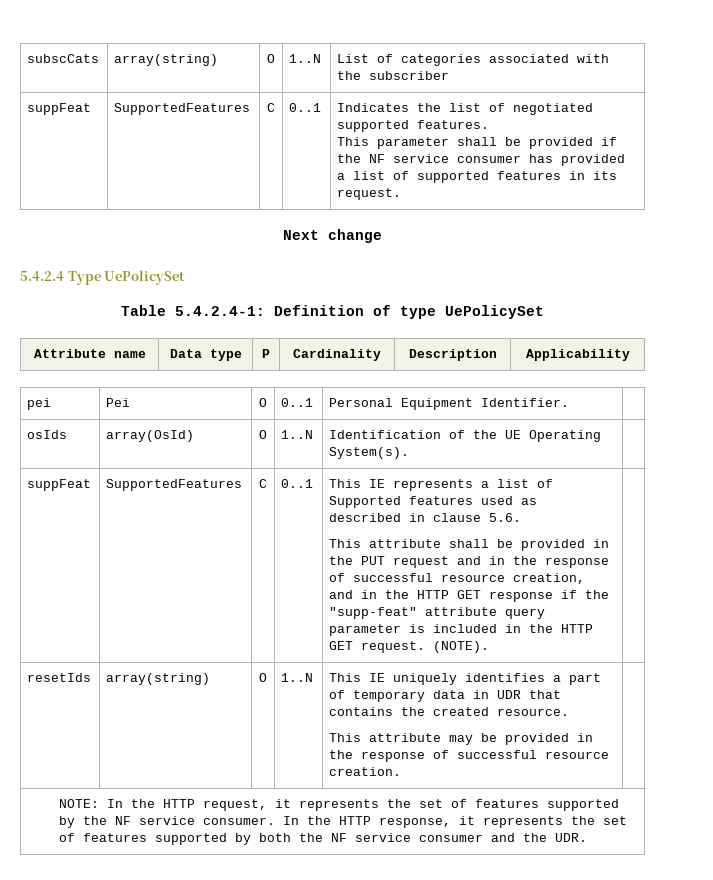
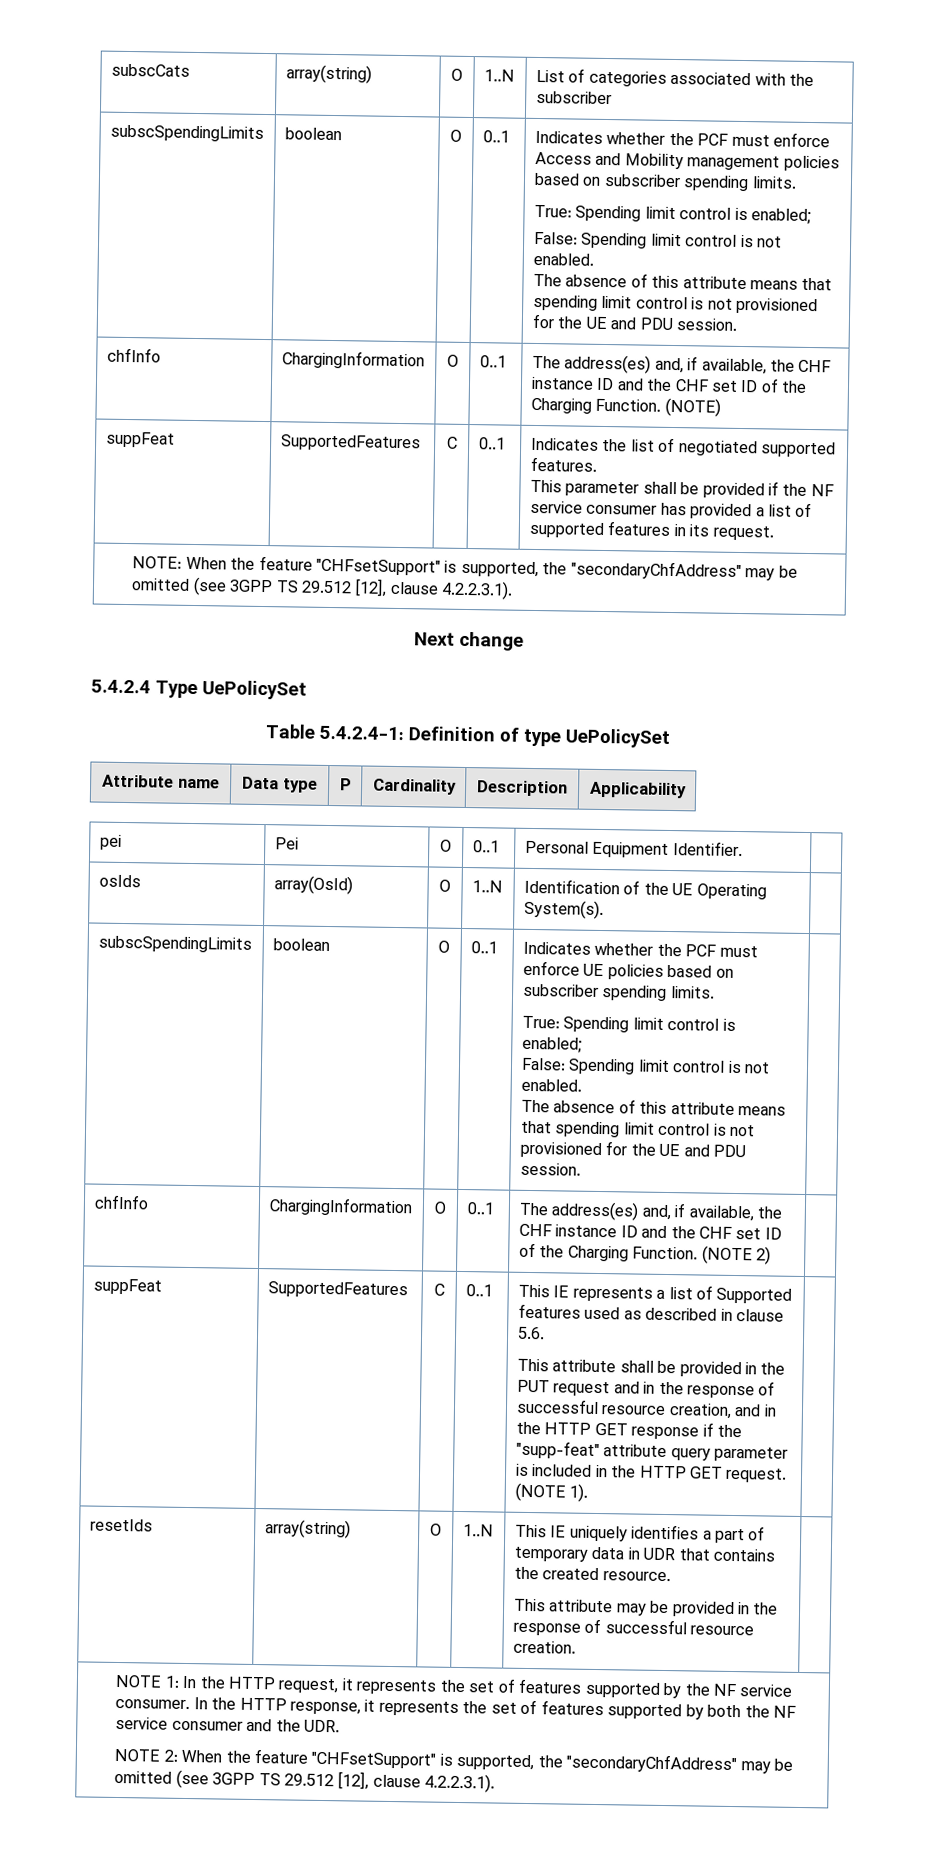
(450, 75) none -> [109,124,264,142] [284,127,342,141] [450,129,462,142] [482,130,510,143] [534,130,830,148] [534,151,840,172] [533,172,797,192] [533,204,811,224] [533,231,782,249] [532,252,594,266] [532,273,833,291] [532,294,818,315] [531,313,737,331] [106,347,161,363] [281,350,425,370] [447,354,459,367] [479,355,507,368] [531,354,832,375] [530,376,808,393] [530,397,721,417] // subscSpendingLimits | boolean | O | 0..1 | Indicates whether the PCF must enforce Access and Mobility management policies based on subscriber spending limits. // True: Spending limit control is enabled; // False: Spending limit control is not enabled. // The absence of this attribute means that spending limit control is not provisioned for the UE and PDU session. // chfInfo | ChargingInformation | O | 0..1 | The address(es) and, if available, the CHF instance ID and the CHF set ID of the Charging Function. (NOTE)
(402, 194) none -> [132,555,798,581] [131,576,514,600] // NOTE: When the feature "CHFsetSupport" is supported, the "secondaryChfAddress" may be omitted (see 3GPP TS 29.512 [12], clause 4.2.2.3.1).
(410, 453) none -> [97,935,252,953] [272,938,330,952] [438,940,450,953] [470,941,498,954] [522,941,758,958] [522,960,734,980] [522,983,715,1001] [521,1015,736,1033] [521,1036,582,1053] [520,1057,770,1075] [520,1078,582,1092] [520,1099,786,1116] [520,1120,755,1138] [519,1141,746,1159] [519,1162,581,1176] [93,1194,149,1210] [268,1197,413,1217] [434,1201,447,1214] [466,1202,495,1215] [518,1201,782,1222] [518,1223,782,1240] [518,1242,771,1265] // subscSpendingLimits | boolean | O | 0..1 | Indicates whether the PCF must enforce UE policies based on subscriber spending limits. // True: Spending limit control is enabled; // False: Spending limit control is not enabled. // The absence of this attribute means that spending limit control is not provisioned for the UE and PDU session. | // chfInfo | ChargingInformation | O | 0..1 | The address(es) and, if available, the CHF instance ID and the CHF set ID of the Charging Function. (NOTE 2) |
[433,641,490,653] (NOTE). -> [514,1482,589,1502] (NOTE 1).
[58,799,99,808] NOTE: -> [115,1674,180,1688] NOTE 1:
(587, 837) none -> [114,1748,794,1774] [114,1769,496,1793] // NOTE 2: When the feature "CHFsetSupport" is supported, the "secondaryChfAddress" may be omitted (see 3GPP TS 29.512 [12], clause 4.2.2.3.1).

